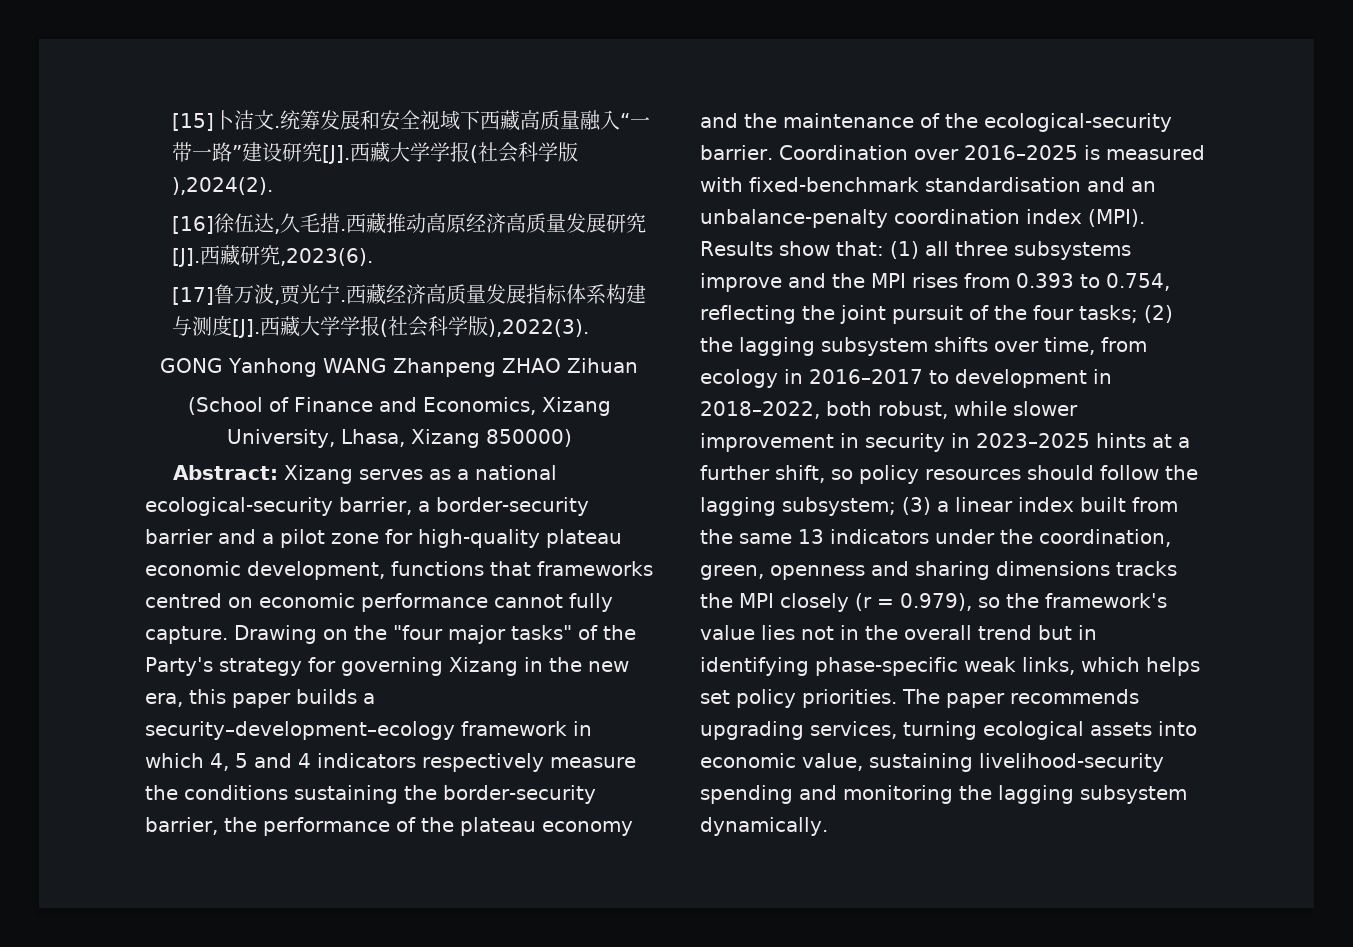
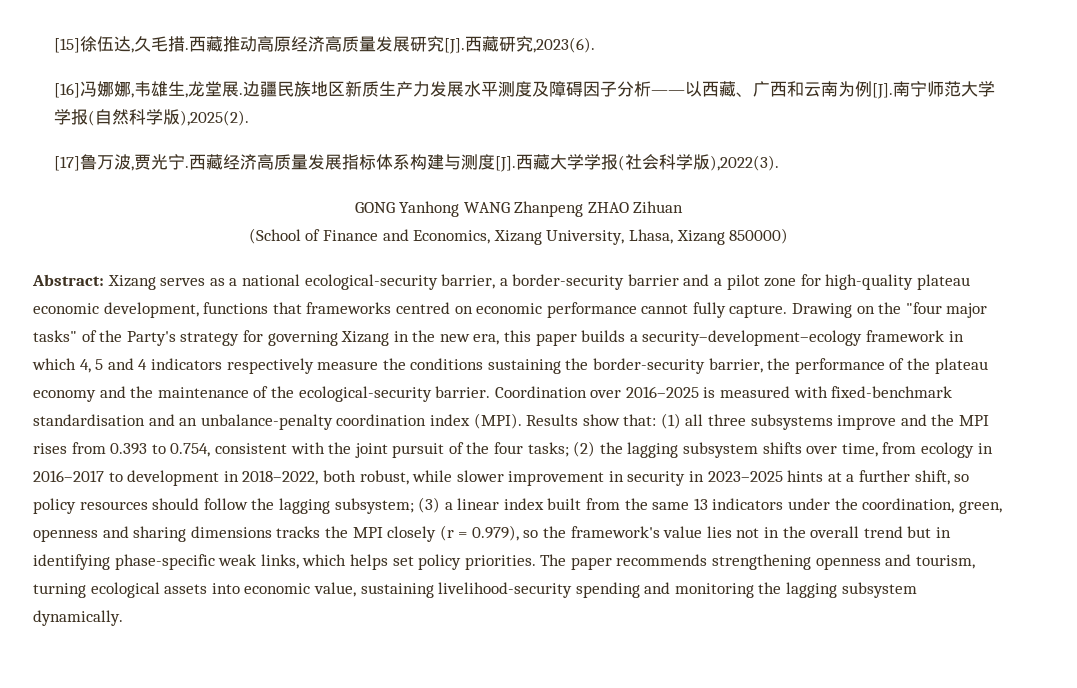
[213,110,650,131] [171,142,578,164] [171,177,273,195] [171,216,214,234] 卜洁文.统筹发展和安全视域下西藏高质量融入“一带一路”建设研究[J].西藏大学学报(社会科学版),2024(2). // [16] -> (81, 45) none
(373, 257) none -> [54,81,996,99] [54,109,250,126] // [16]冯娜娜,韦雄生,龙堂展.边疆民族地区新质生产力发展水平测度及障碍因子分析——以西藏、广西和云南为例[J].南宁师范大学学报(自然科学版),2025(2).
[700,305,796,324] reflecting -> [214,442,325,454] consistent with
[700,721,897,740] upgrading services, -> [712,554,975,570] strengthening openness and tourism,

